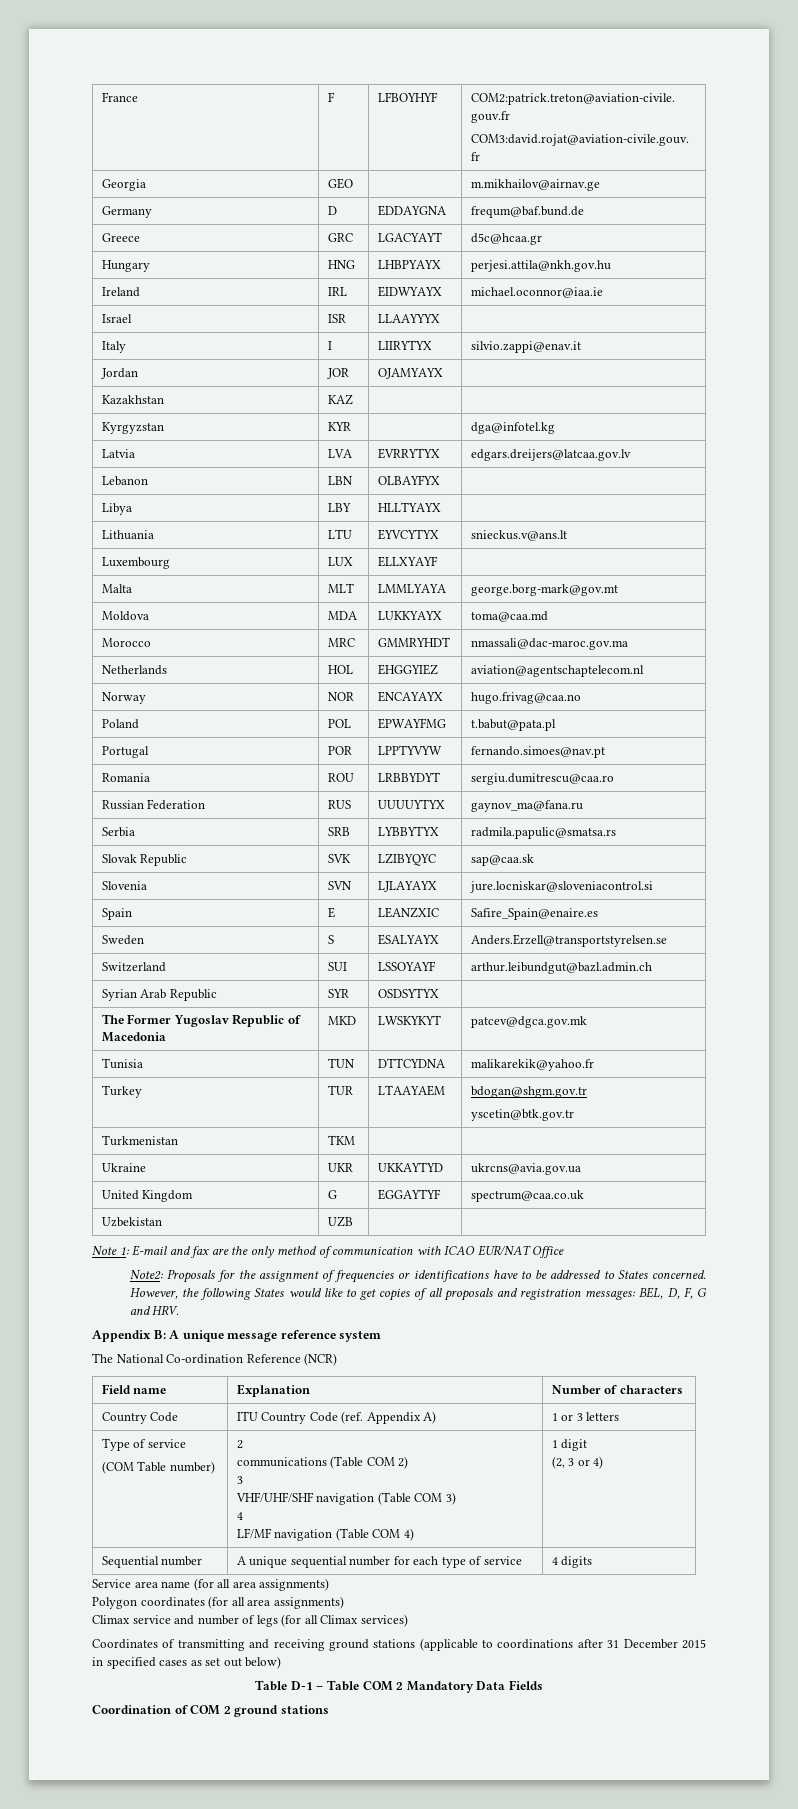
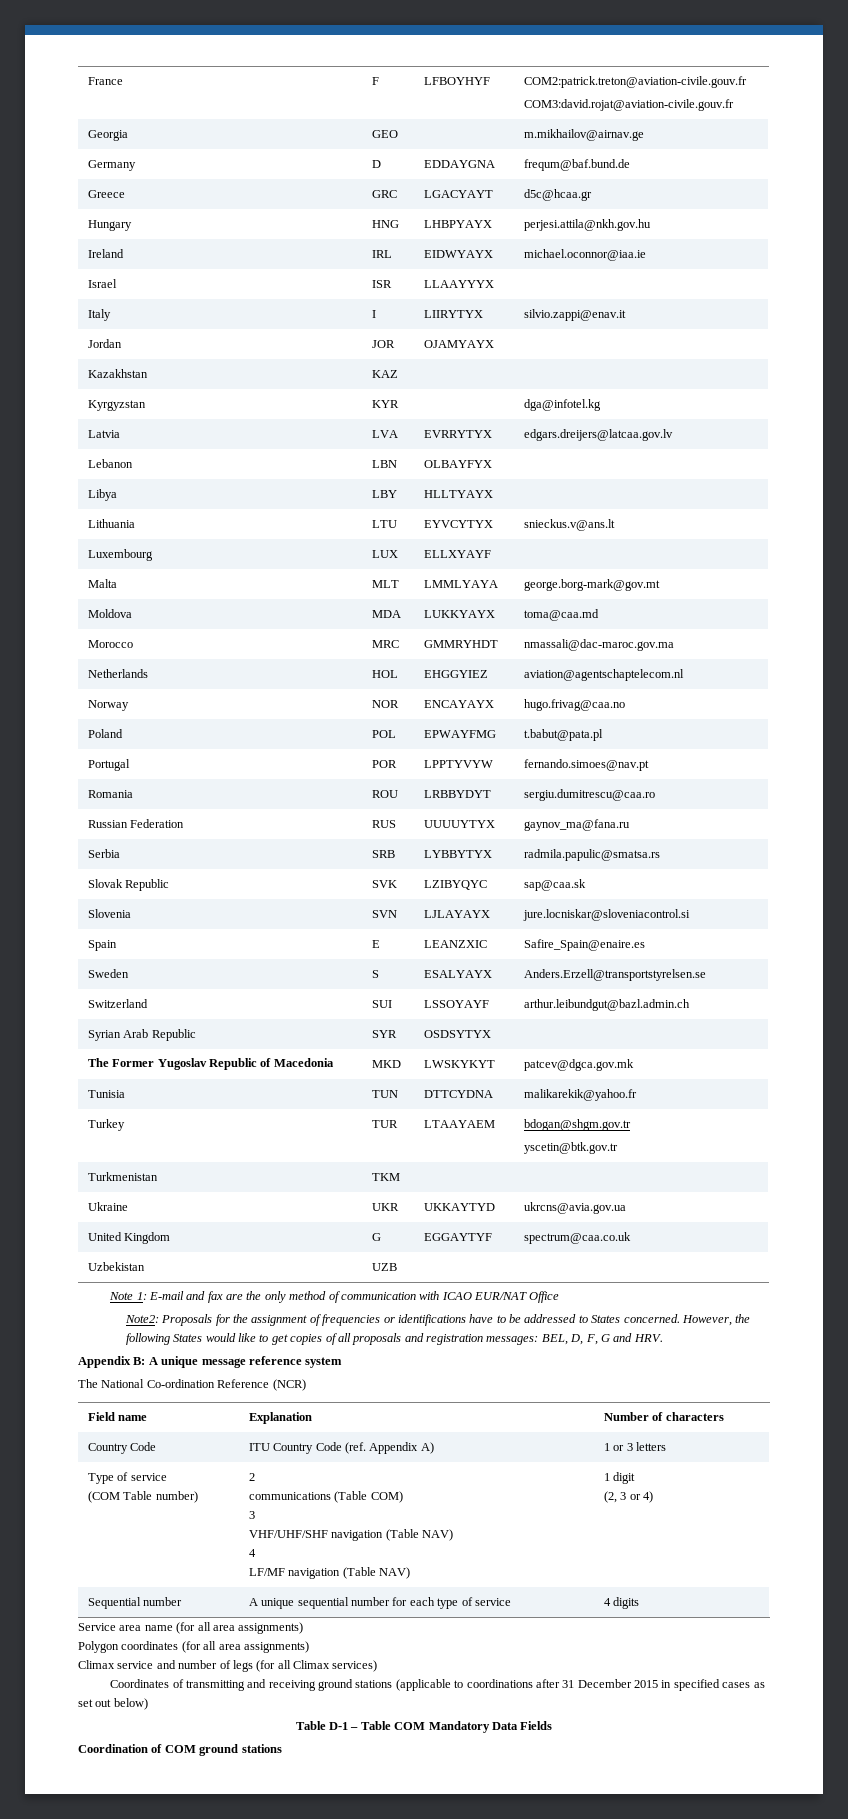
[366,1456,409,1469] COM 2) -> [370,1491,403,1503] COM)
[414,1492,456,1505] COM 3) -> [422,1529,454,1541] NAV)
[372,1528,414,1541] COM 4) -> [379,1567,411,1579] NAV)
[396,1682,404,1690] 2 -> (426, 1726) none
[223,1706,231,1714] 2 -> (196, 1749) none

